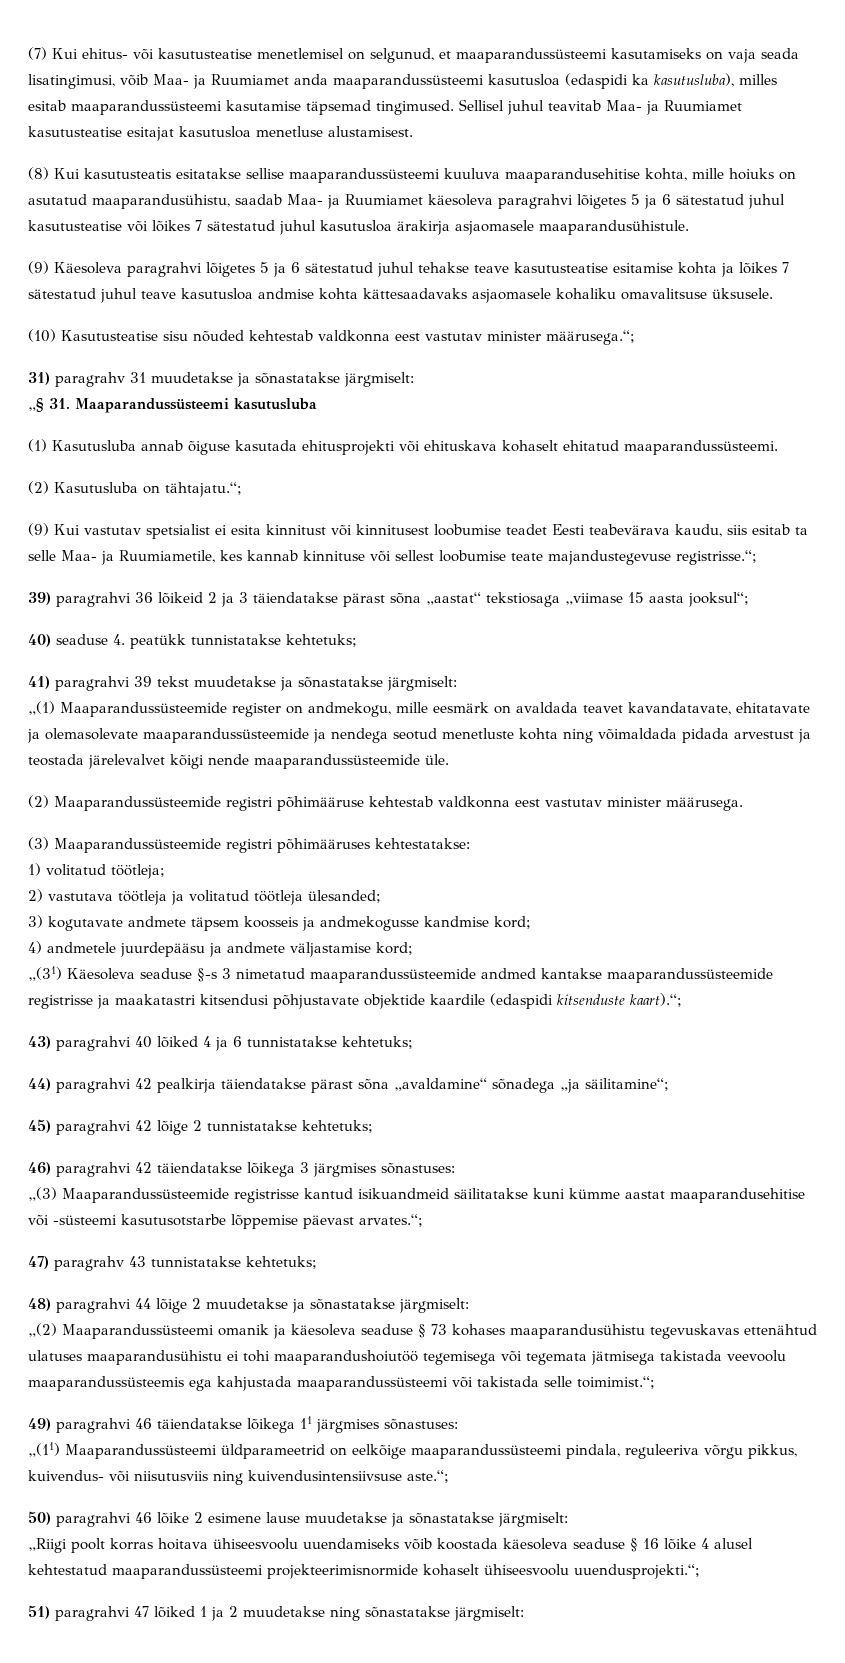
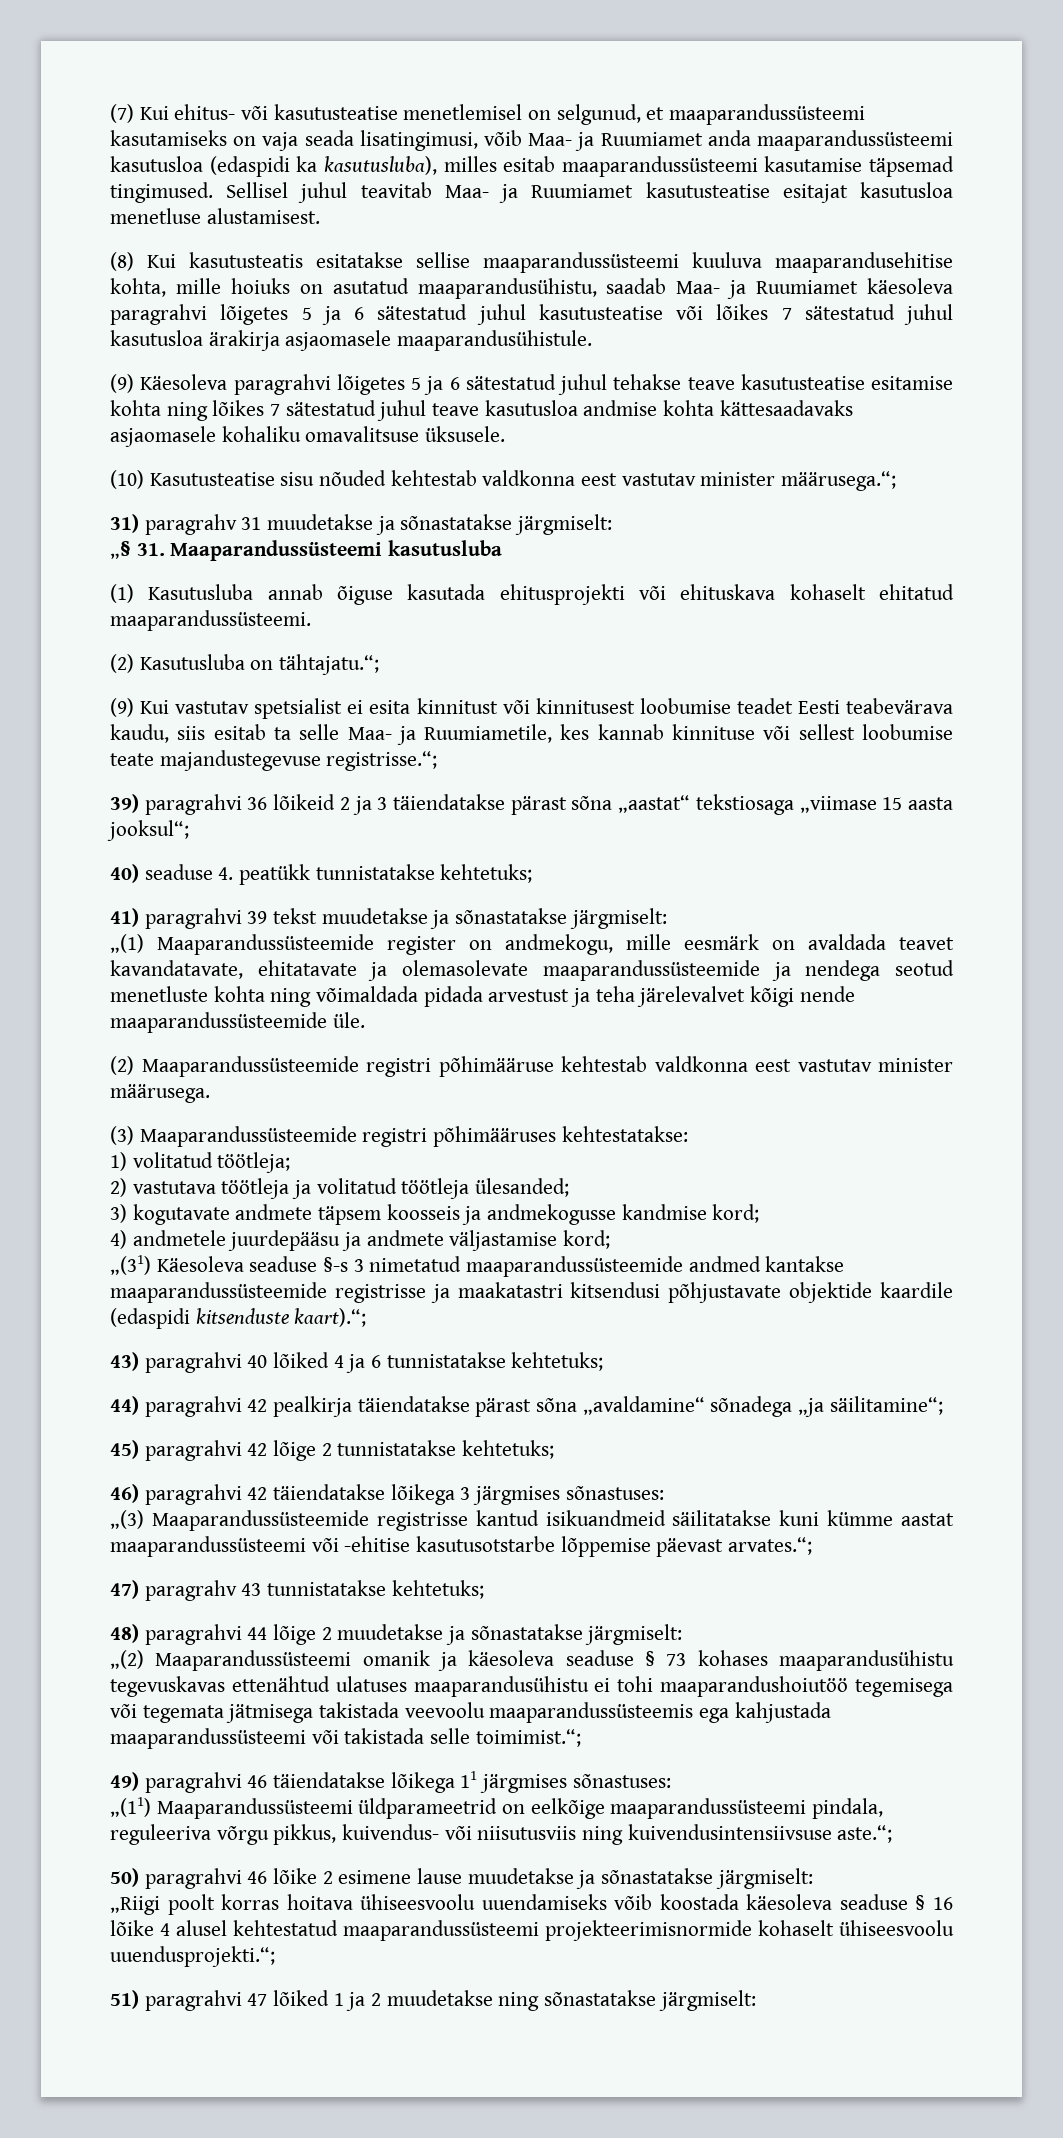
[721,263,734,277] ja -> [166,402,208,421] ning
[28,754,84,766] teostada -> [595,986,635,1002] teha
[670,1188,805,1203] [28,1215,117,1226] maaparandusehitise või -süsteemi -> [110,1536,411,1557] maaparandussüsteemi või -ehitise

